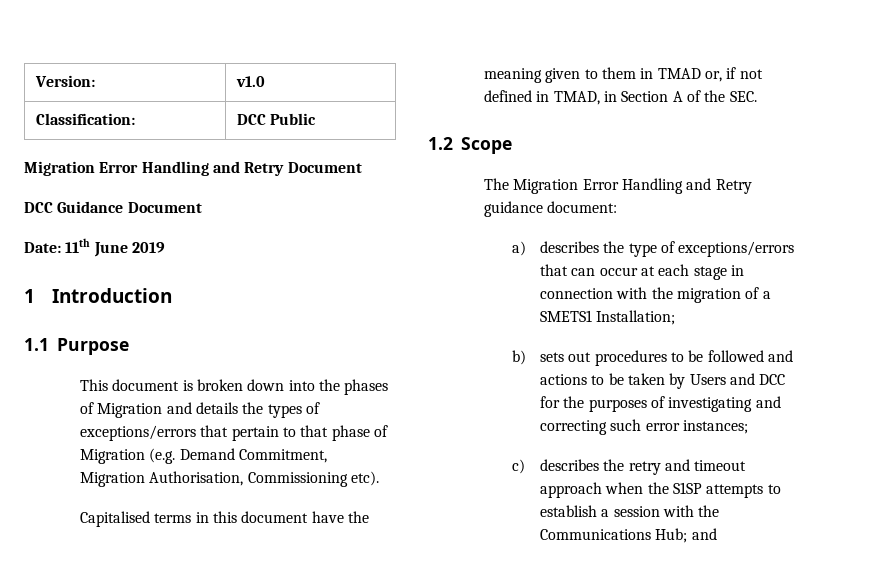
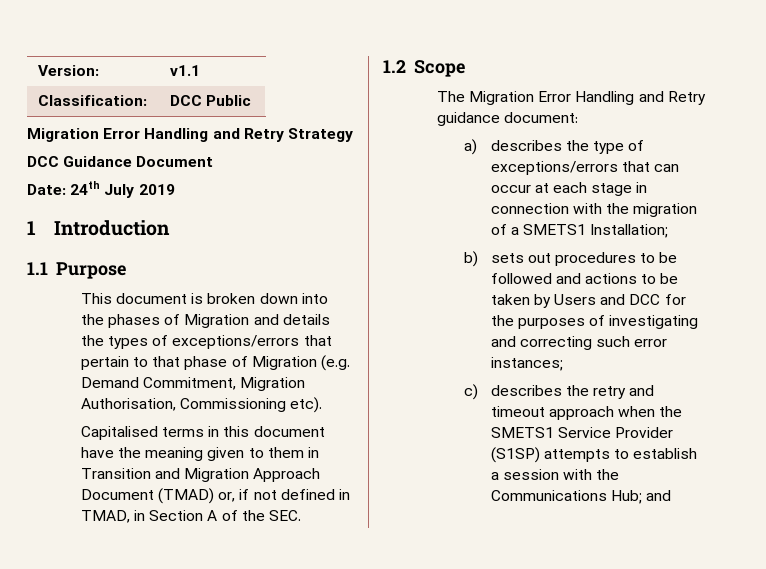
[235,76,265,87] v1.0 -> [170,65,201,76] v1.1
[287,162,362,173] Document -> [287,128,353,142] Strategy
[65,238,128,257] 11th June -> [70,181,135,198] 24th July
[657,68,701,79] TMAD -> [80,468,321,482] [80,488,214,504] Transition and Migration Approach Document (TMAD)
[672,482,702,494] S1SP -> [490,427,673,438] [490,447,540,463] SMETS1 Service Provider (S1SP)

